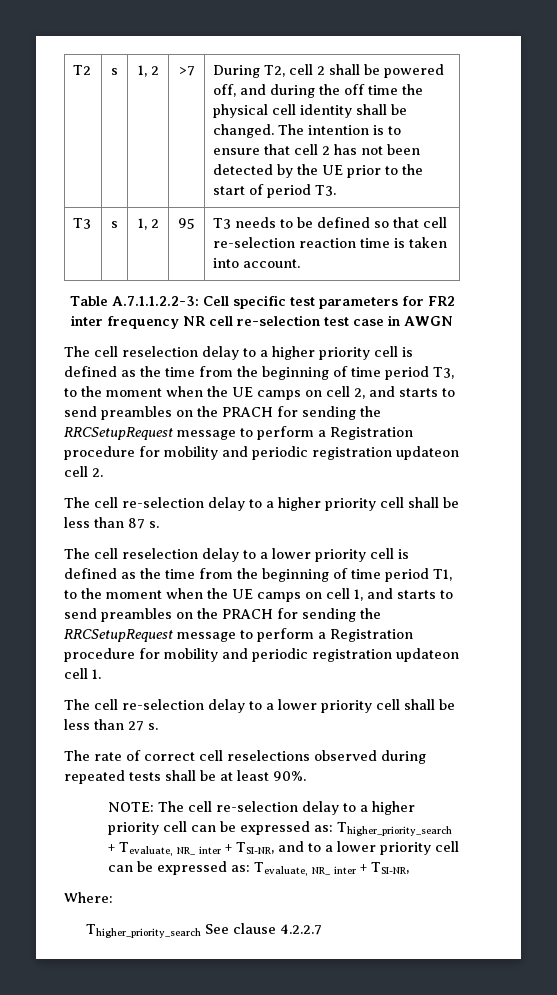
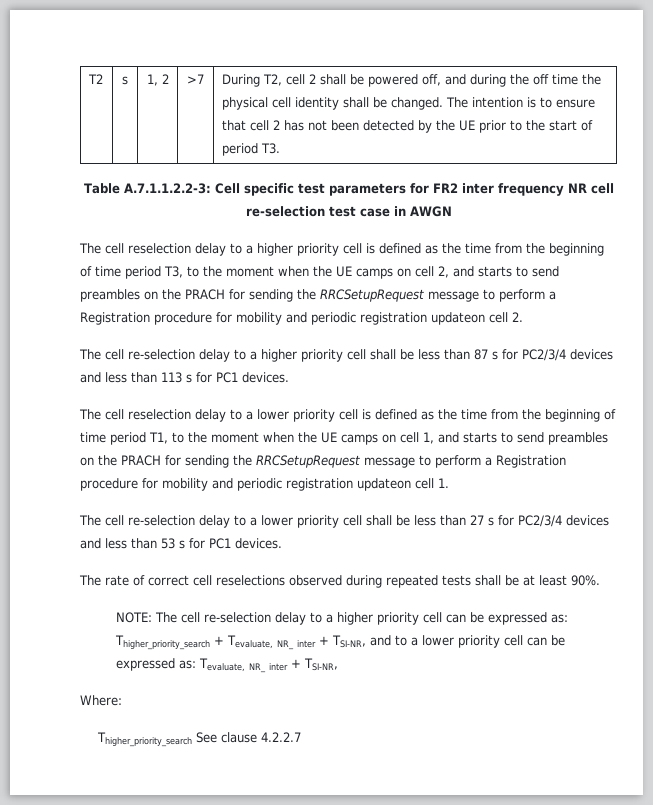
[73,218,92,229] [111,221,118,228] [137,218,159,230] [178,218,195,229] [213,217,448,229] [213,237,448,248] [213,258,301,268] // T3 | s | 1, 2 | 95 | T3 needs to be defined so that cell re-selection reaction time is taken into account. -> (280, 148) none
[149,521,159,528] s. -> [492,349,613,361] [80,372,289,383] s for PC2/3/4 devices and less than 113 s for PC1 devices.
[148,723,158,730] s. -> [488,515,609,527] [80,538,282,549] s for PC2/3/4 devices and less than 53 s for PC1 devices.

